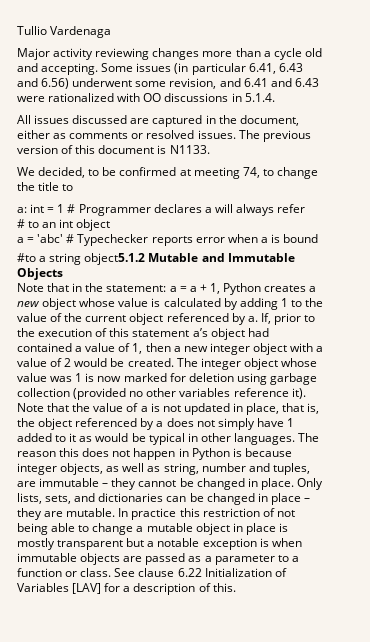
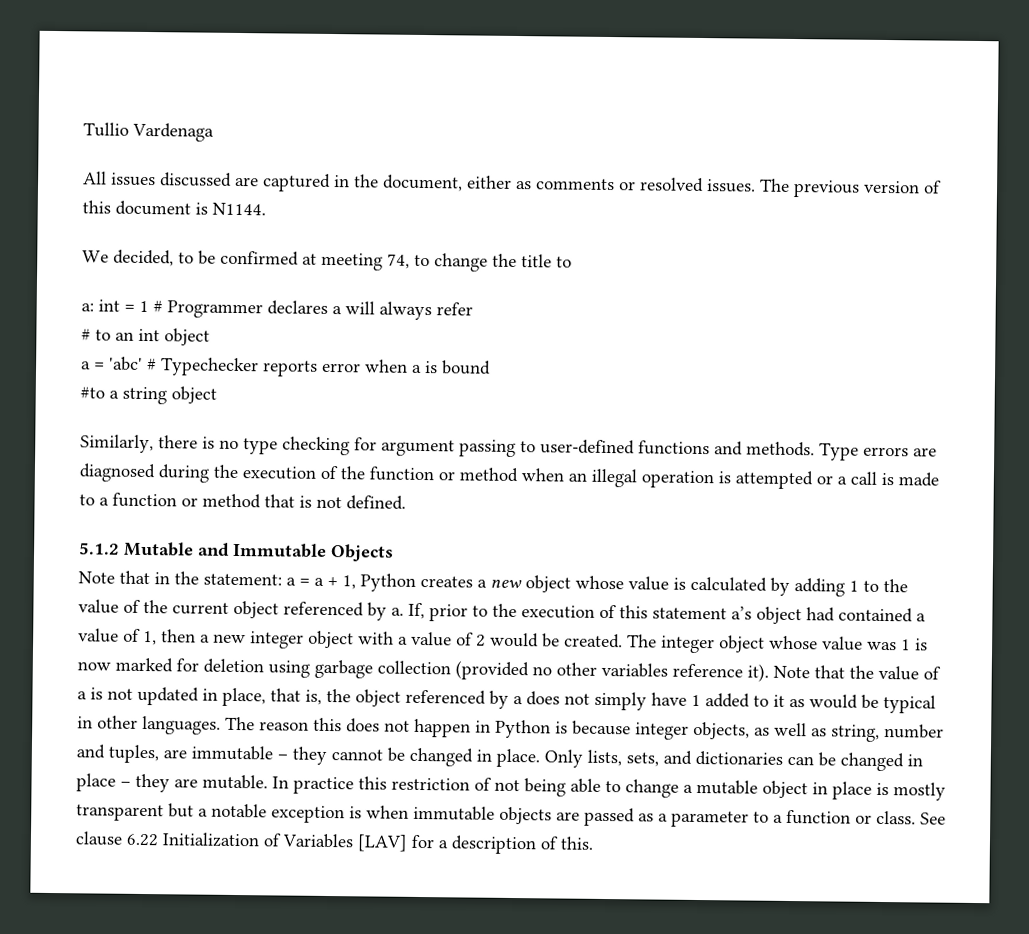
[17,48,322,60] [17,63,303,75] [17,78,319,89] [17,93,275,102] // Major activity reviewing changes more than a cycle old and accepting. Some issues (in particular 6.41, 6.43 and 6.56) underwent some revision, and 6.41 and 6.43 were rationalized with OO discussions in 5.1.4. -> (214, 132) none
[169,145,210,154] N1133. -> [212,202,266,216] N1144.
[84,253,146,265] object5.1.2 -> [171,386,217,404] [80,434,937,461] [79,463,939,490] [79,492,406,510] [79,542,120,555] object // Similarly, there is no type checking for argument passing to user-defined functions and methods. Type errors are diagnosed during the execution of the function or method when an illegal operation is attempted or a call is made to a function or method that is not defined. // 5.1.2

